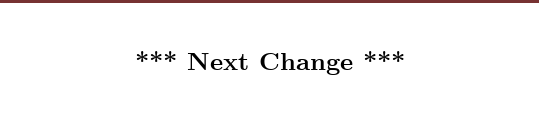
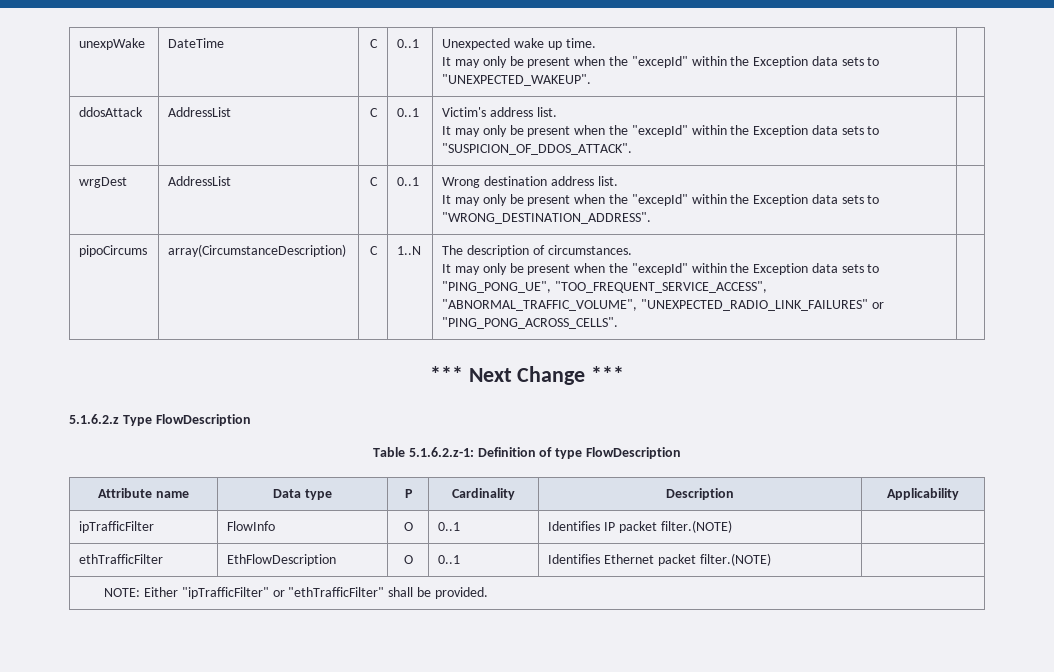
[134,51,405,75] *** Next Change *** -> [79,38,146,50] [168,38,225,48] [369,39,378,48] [397,39,420,48] [442,38,596,50] [442,56,880,68] [442,74,592,86] [79,107,144,117] [168,107,232,117] [369,108,378,117] [397,108,420,117] [442,107,557,117] [442,125,880,137] [442,143,633,155] [79,177,128,188] [168,176,232,186] [369,177,378,186] [397,177,420,186] [442,176,618,188] [442,194,880,206] [442,212,652,224] [79,245,148,257] [168,244,347,257] [369,246,378,255] [397,246,422,255] [442,245,632,257] [442,263,880,275] [442,281,768,293] [442,299,884,311] [442,317,619,329] [429,366,625,385] [69,414,251,426] [373,447,681,459] [98,488,189,498] [273,489,332,500] [404,489,413,498] [452,488,515,500] [666,488,734,500] [887,488,959,500] [79,521,155,533] [227,521,276,531] [403,522,413,531] [438,522,461,531] [548,520,732,533] [79,554,164,564] [227,554,337,566] [403,555,413,564] [438,555,461,564] [548,553,771,566] [104,587,488,599] unexpWake | DateTime | C | 0..1 | Unexpected wake up time. // It may only be present when the "excepId" within the Exception data sets to "UNEXPECTED_WAKEUP". | // ddosAttack | AddressList | C | 0..1 | Victim's address list. // It may only be present when the "excepId" within the Exception data sets to "SUSPICION_OF_DDOS_ATTACK". | // wrgDest | AddressList | C | 0..1 | Wrong destination address list. // It may only be present when the "excepId" within the Exception data sets to "WRONG_DESTINATION_ADDRESS". | // pipoCircums | array(CircumstanceDescription) | C | 1..N | The description of circumstances. // It may only be present when the "excepId" within the Exception data sets to "PING_PONG_UE", "TOO_FREQUENT_SERVICE_ACCESS", "ABNORMAL_TRAFFIC_VOLUME", "UNEXPECTED_RADIO_LINK_FAILURES" or "PING_PONG_ACROSS_CELLS". | // *** Next Change *** // 5.1.6.2.z Type FlowDescription // Table 5.1.6.2.z-1: Definition of type FlowDescription // Attribute name | Data type | P | Cardinality | Description | Applicability // ipTrafficFilter | FlowInfo | O | 0..1 | Identifies IP packet filter.(NOTE) | // ethTrafficFilter | EthFlowDescription | O | 0..1 | Identifies Ethernet packet filter.(NOTE) | // NOTE: Either "ipTrafficFilter" or "ethTrafficFilter" shall be provided.

